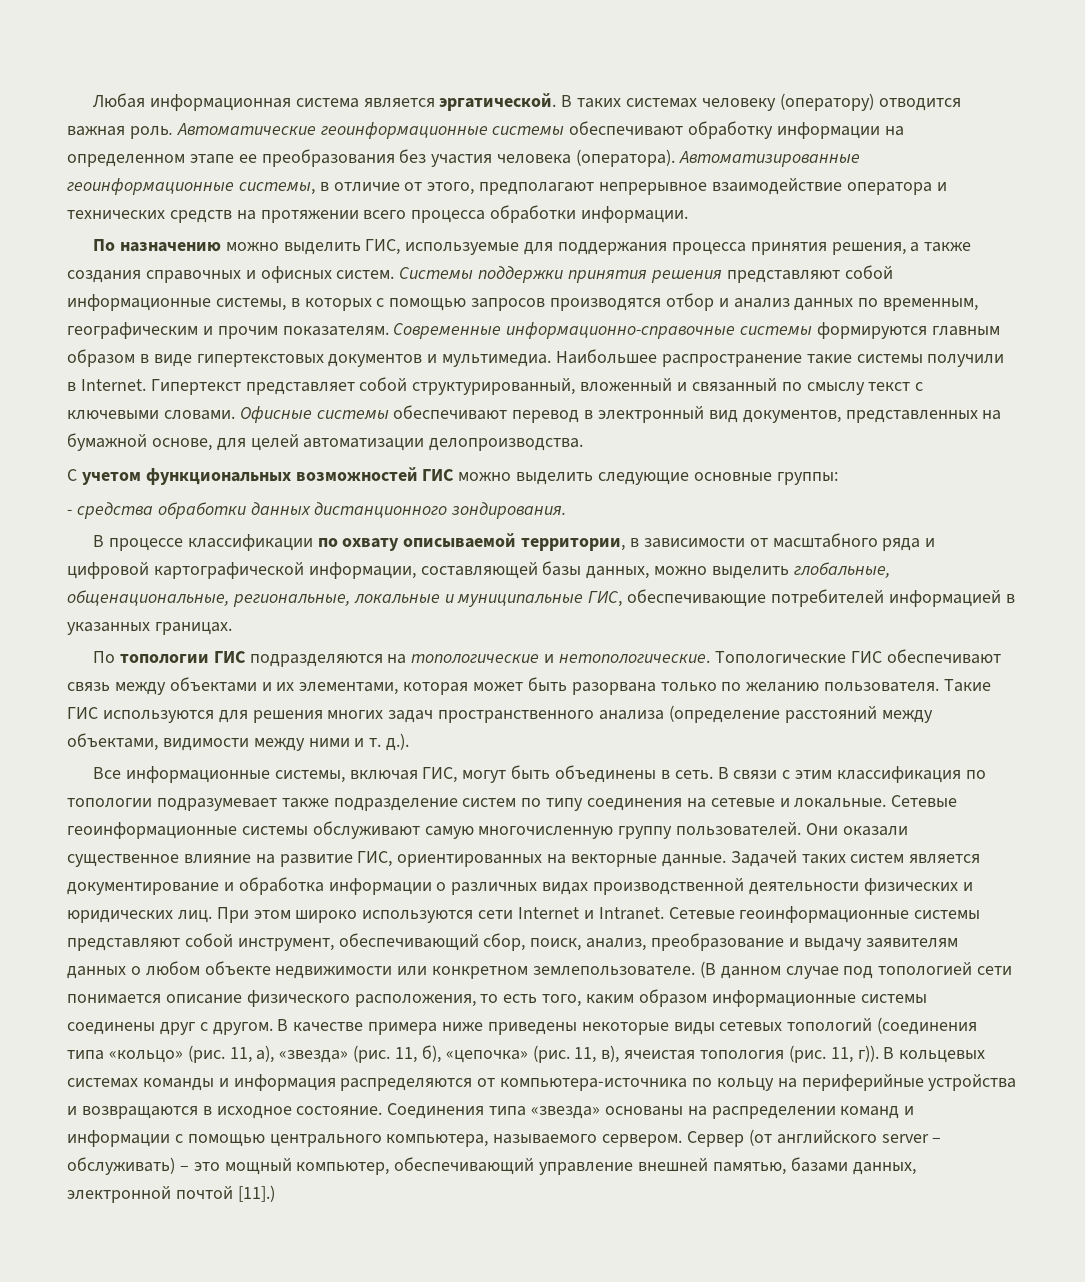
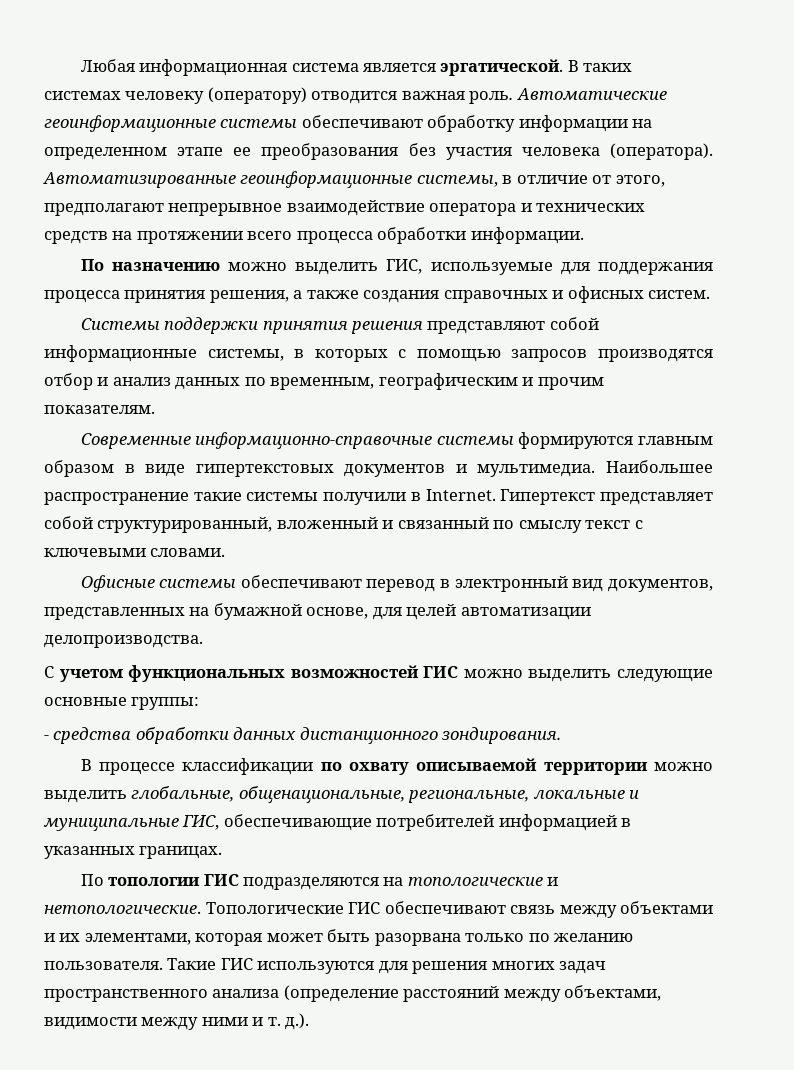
(395, 274) none -> (711, 294) //
(389, 331) none -> (155, 409) //
(235, 415) none -> (226, 552) //
[521,533,936,551] [67,561,650,579] территории, в зависимости от масштабного ряда и цифровой картографической информации, составляющей базы данных, -> [543,762,648,775] территории
[93,765,986,783] [67,795,958,811] [67,821,908,839] [67,850,981,867] [67,877,973,895] [67,906,981,923] [67,933,958,951] [67,961,1013,979] [67,989,927,1007] [67,1017,978,1035] [67,1045,986,1063] [67,1074,1017,1091] [67,1103,915,1119] [67,1129,942,1147] [67,1157,916,1175] [67,1185,275,1203] // Все информационные системы, включая ГИС, могут быть объединены в сеть. В связи с этим классификация по топологии подразумевает также подразделение систем по типу соединения на сетевые и локальные. Сетевые геоинформационные системы обслуживают самую многочисленную группу пользователей. Они оказали существенное влияние на развитие ГИС, ориентированных на векторные данные. Задачей таких систем является документирование и обработка информации о различных видах производственной деятельности физических и юридических лиц. При этом широко используются сети Internet и Intranet. Сетевые геоинформационные системы представляют собой инструмент, обеспечивающий сбор, поиск, анализ, преобразование и выдачу заявителям данных о любом объекте недвижимости или конкретном землепользователе. (В данном случае под топологией сети понимается описание физического расположения, то есть того, каким образом информационные системы соединены друг с другом. В качестве примера ниже приведены некоторые виды сетевых топологий (соединения типа «кольцо» (рис. 11, а), «звезда» (рис. 11, б), «цепочка» (рис. 11, в), ячеистая топология (рис. 11, г)). В кольцевых системах команды и информация распределяются от компьютера-источника по кольцу на периферийные устройства и возвращаются в исходное состояние. Соединения типа «звезда» основаны на распределении команд и информации с помощью центрального компьютера, называемого сервером. Сервер (от английского server – обслуживать) – это мощный компьютер, обеспечивающий управление внешней памятью, базами данных, электронной почтой [11].) -> (310, 1021) none

